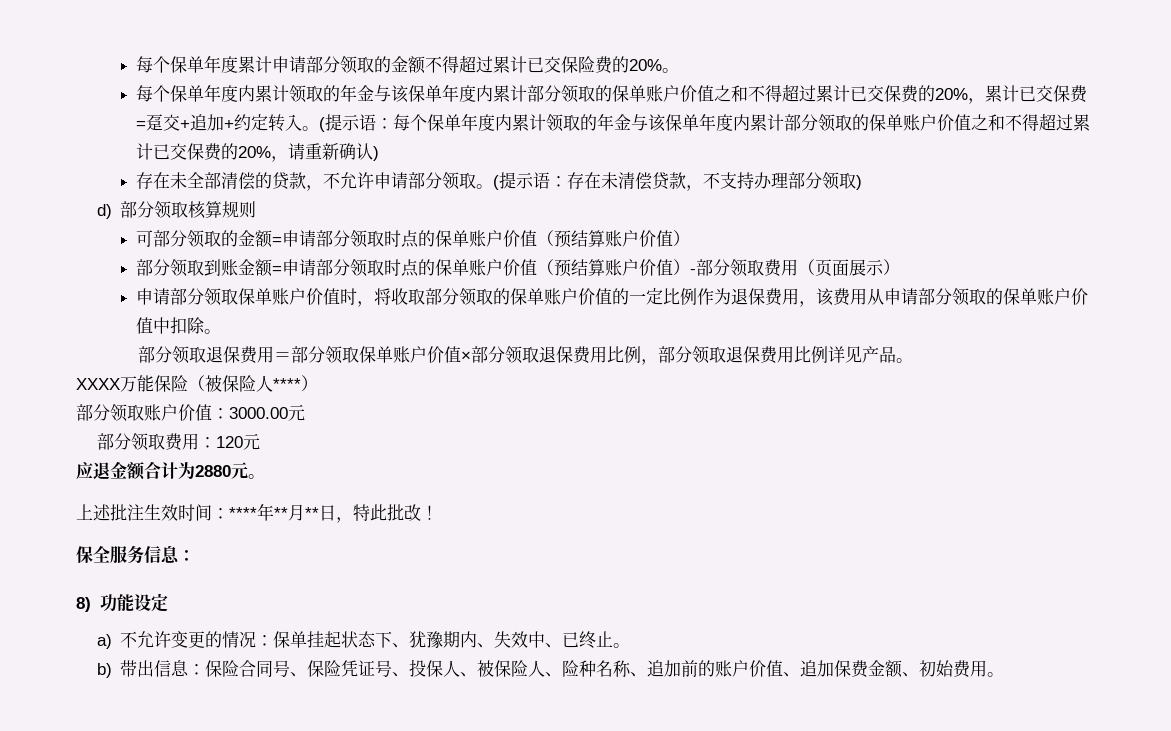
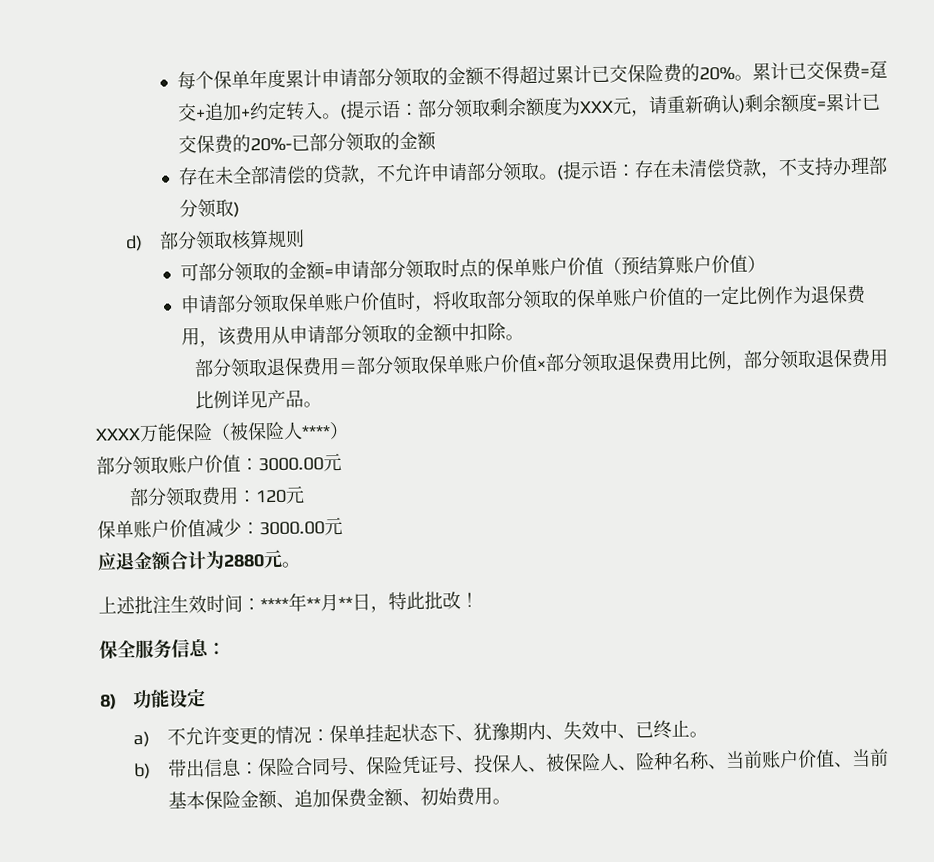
[136,84,986,104] // 每个保单年度内累计领取的年金与该保单年度内累计部分领取的保单账户价值之和不得超过累计已交保费的20%， -> (753, 77) none
[393,113,1091,132] [136,143,380,162] 每个保单年度内累计领取的年金与该保单年度内累计部分领取的保单账户价值之和不得超过累计已交保费的20%，请重新确认) -> [416,92,881,119] [177,131,437,154] 部分领取剩余额度为XXX元，请重新确认)剩余额度=累计已交保费的20%-已部分领取的金额
[136,259,901,277] // 部分领取到账金额=申请部分领取时点的保单账户价值（预结算账户价值）-部分领取费用（页面展示） -> (766, 264) none
[1003,288,1089,305] [136,317,154,334] 保单账户价值 -> [414,323,453,343] 金额
(260, 441) none -> [97,516,343,539] // 保单账户价值减少：3000.00元
[647,660,716,677] 追加前的 -> [724,750,763,770] 当前
(801, 674) none -> [850,748,889,768] [167,789,295,810] 当前基本保险金额、

